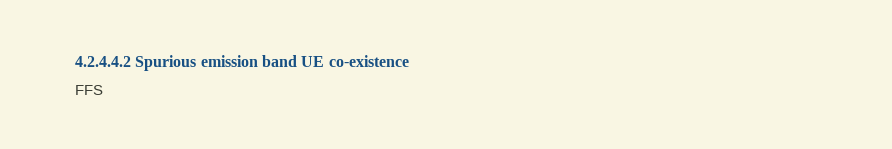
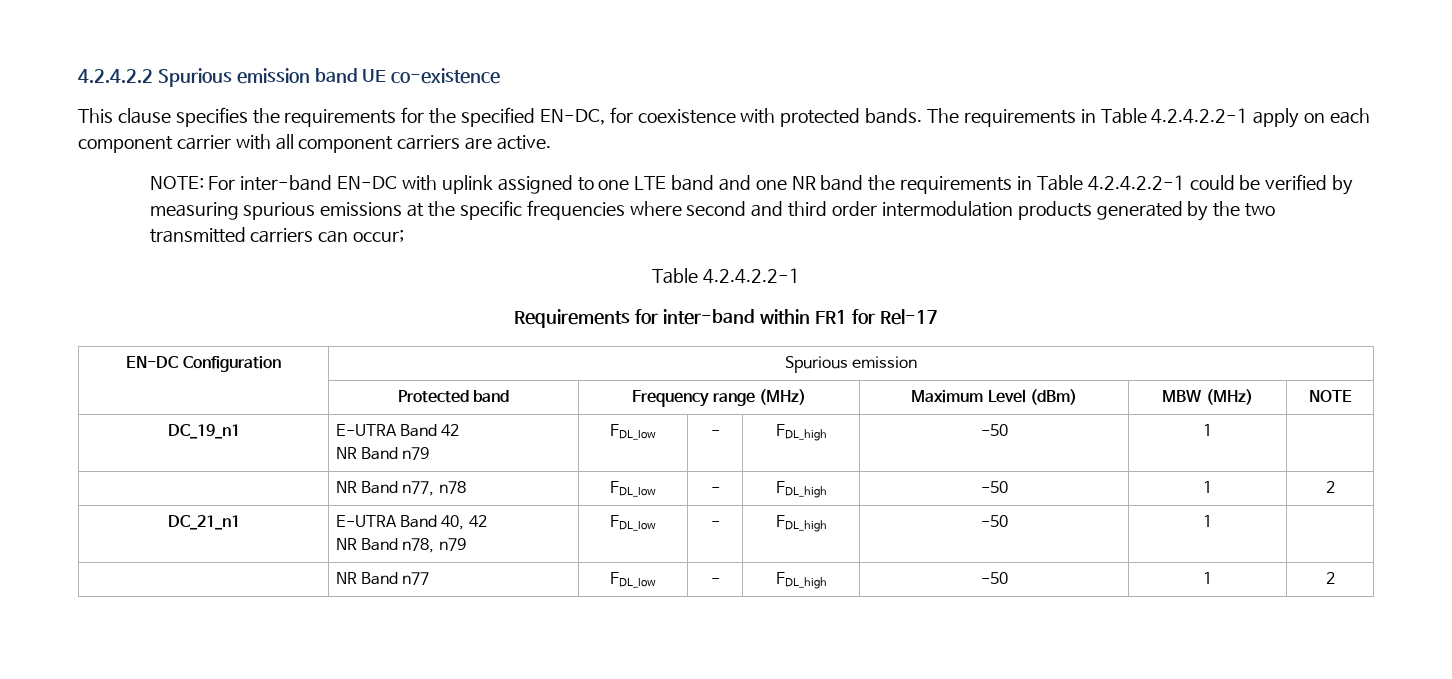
[75,56,131,67] 4.2.4.4.2 -> [78,69,153,83] 4.2.4.2.2
[75,85,103,95] FFS -> [78,107,1371,128] [78,134,552,153] [149,174,1354,195] [149,200,1276,221] [149,227,405,243] [652,268,800,284] [514,309,938,328] [126,356,281,372] [784,356,918,373] [397,390,510,403] [632,389,806,407] [911,389,1077,405] [1162,389,1253,405] [1308,390,1352,402] [167,424,240,439] [335,424,460,437] [335,447,430,460] [610,424,656,440] [710,430,720,436] [775,424,827,441] [980,424,1008,436] [1203,424,1212,436] [335,481,466,496] [610,481,656,497] [710,487,720,493] [775,481,827,498] [980,481,1008,493] [1203,481,1212,493] [1325,481,1335,493] [167,515,240,530] [335,515,487,530] [335,538,466,553] [610,515,656,531] [710,521,720,527] [775,515,827,532] [980,515,1008,527] [1203,515,1212,527] [335,572,430,585] [610,572,656,588] [710,578,720,584] [775,572,827,589] [980,572,1008,584] [1203,572,1212,584] [1325,572,1335,584] This clause specifies the requirements for the specified EN-DC, for coexistence with protected bands. The requirements in Table 4.2.4.2.2-1 apply on each component carrier with all component carriers are active. // NOTE: For inter-band EN-DC with uplink assigned to one LTE band and one NR band the requirements in Table 4.2.4.2.2-1 could be verified by measuring spurious emissions at the specific frequencies where second and third order intermodulation products generated by the two transmitted carriers can occur; // Table 4.2.4.2.2-1 // Requirements for inter-band within FR1 for Rel-17 // EN-DC Configuration | Spurious emission // | Protected band | Frequency range (MHz) | Maximum Level (dBm) | MBW (MHz) | NOTE // DC_19_n1 | E-UTRA Band 42 // NR Band n79 | FDL_low | - | FDL_high | -50 | 1 | // | NR Band n77, n78 | FDL_low | - | FDL_high | -50 | 1 | 2 // DC_21_n1 | E-UTRA Band 40, 42 // NR Band n78, n79 | FDL_low | - | FDL_high | -50 | 1 | // | NR Band n77 | FDL_low | - | FDL_high | -50 | 1 | 2

